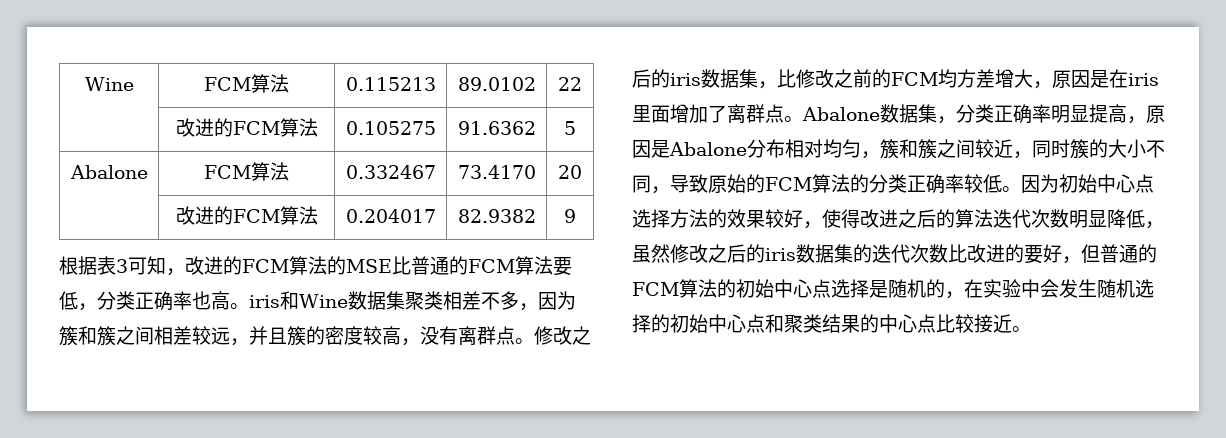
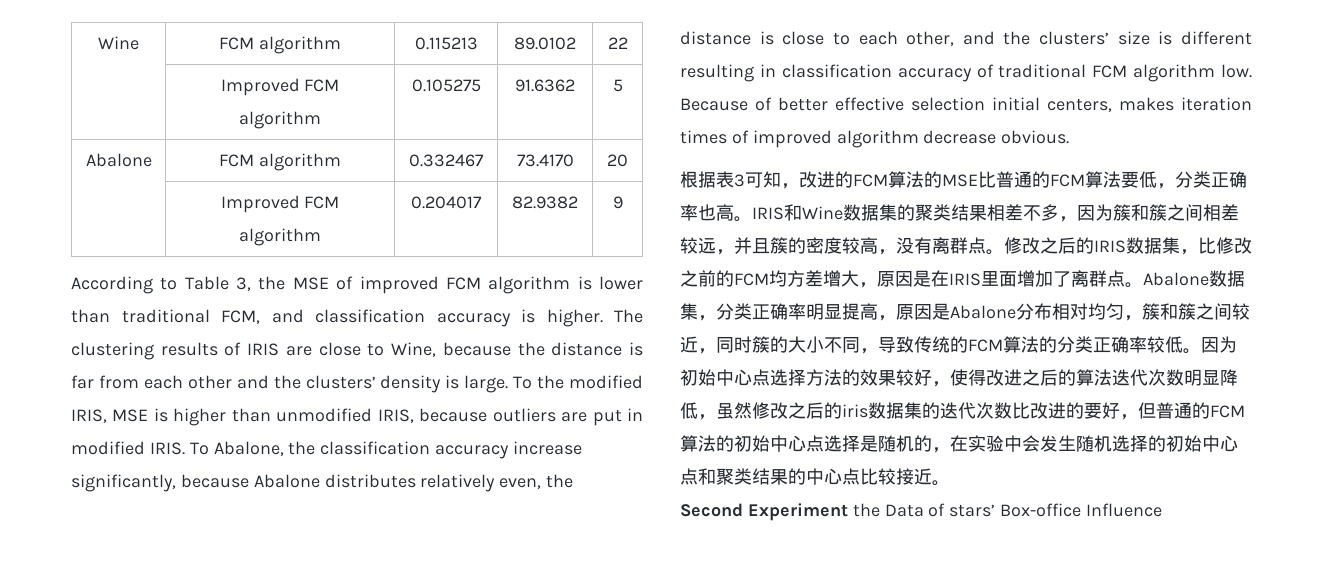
[251,74,289,93] 算法 -> [258,36,341,54] algorithm
[175,118,318,137] 改进的FCM算法 -> [220,78,340,96] [239,111,321,129] Improved FCM algorithm
[251,162,289,181] 算法 -> [258,153,341,171] algorithm
[175,206,318,225] 改进的FCM算法 -> [220,195,340,213] [239,228,321,246] Improved FCM algorithm
(576, 216) none -> [71,276,644,294] [71,309,643,327] [71,342,644,360] [71,375,644,393] [71,408,643,426] [71,441,583,459] [71,474,574,492] [680,31,1252,46] [680,64,1252,82] [680,97,1252,112] [680,130,1070,148] // According to Table 3, the MSE of improved FCM algorithm is lower than traditional FCM, and classification accuracy is higher. The clustering results of IRIS are close to Wine, because the distance is far from each other and the clusters’ density is large. To the modified IRIS, MSE is higher than unmodified IRIS, because outliers are put in modified IRIS. To Abalone, the classification accuracy increase significantly, because Abalone distributes relatively even, the distance is close to each other, and the clusters’ size is different resulting in classification accuracy of traditional FCM algorithm low. Because of better effective selection initial centers, makes iteration times of improved algorithm decrease obvious.
[249,295,280,308] iris -> [752,207,784,220] IRIS
[405,291,443,310] 聚类 -> [897,204,987,221] 的聚类结果
[670,73,701,86] iris -> [1094,240,1126,253] IRIS
[1128,73,1159,86] iris -> [949,273,981,286] IRIS
[708,174,746,193] 原始 -> [914,336,950,353] 传统
(1031, 329) none -> [680,503,1163,521] // Second Experiment the Data of stars’ Box-office Influence

